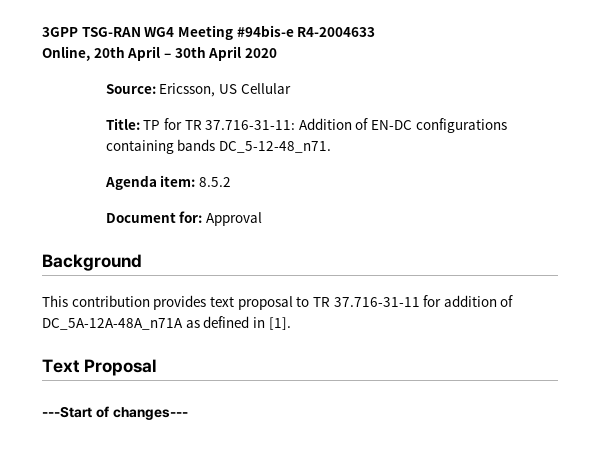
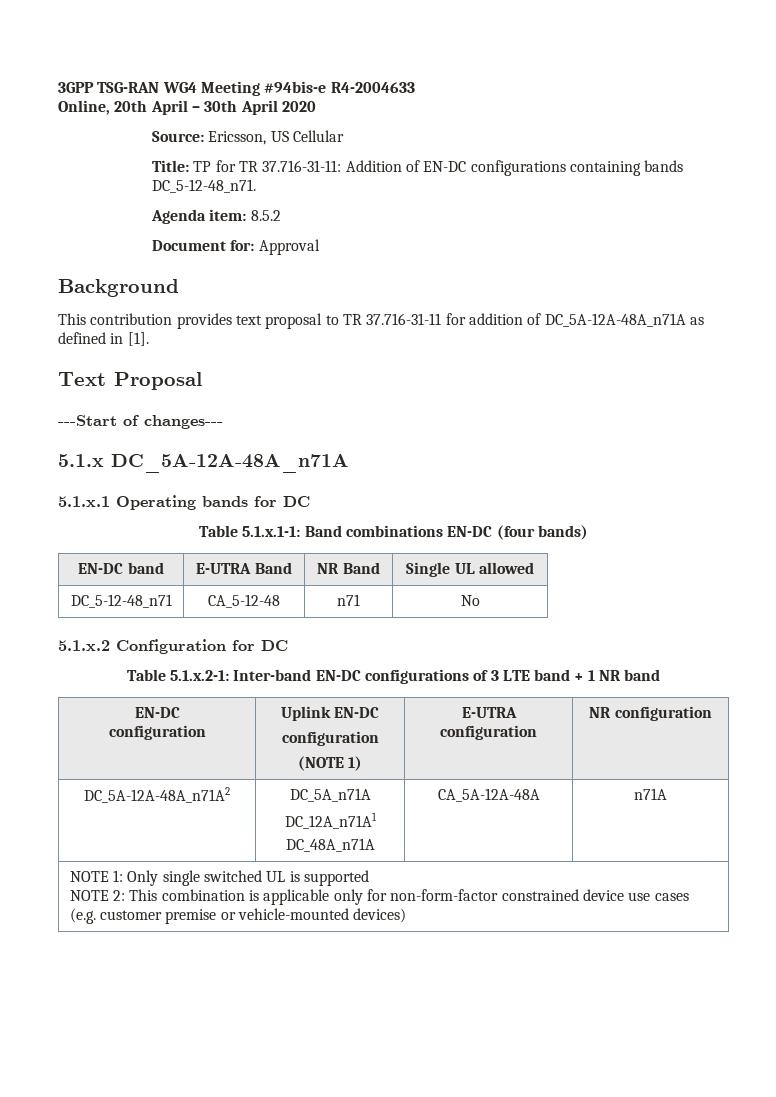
(188, 413) none -> [58,454,349,473] [58,495,310,510] [199,525,588,540] [78,562,164,574] [196,562,292,574] [317,562,380,574] [406,562,534,577] [70,594,172,608] [208,594,280,608] [337,594,360,606] [460,595,480,606] [58,639,288,654] [126,669,661,684] [134,707,180,718] [108,725,206,740] [280,706,380,721] [281,731,379,746] [297,756,363,771] [461,707,517,718] [440,725,537,740] [589,706,712,721] [84,787,230,803] [289,788,371,802] [284,812,377,829] [285,838,375,852] [437,788,540,802] [634,788,667,800] [69,870,370,886] [69,889,689,905] [69,908,407,924] // 5.1.x DC_5A-12A-48A_n71A // 5.1.x.1 Operating bands for DC // Table 5.1.x.1-1: Band combinations EN-DC (four bands) // EN-DC band | E-UTRA Band | NR Band | Single UL allowed // DC_5-12-48_n71 | CA_5-12-48 | n71 | No // 5.1.x.2 Configuration for DC // Table 5.1.x.2-1: Inter-band EN-DC configurations of 3 LTE band + 1 NR band // EN-DC // configuration | Uplink EN-DC // configuration // (NOTE 1) | E-UTRA configuration | NR configuration // DC_5A-12A-48A_n71A2 | DC_5A_n71A // DC_12A_n71A1 // DC_48A_n71A | CA_5A-12A-48A | n71A // NOTE 1: Only single switched UL is supported // NOTE 2: This combination is applicable only for non-form-factor constrained device use cases (e.g. customer premise or vehicle-mounted devices)

